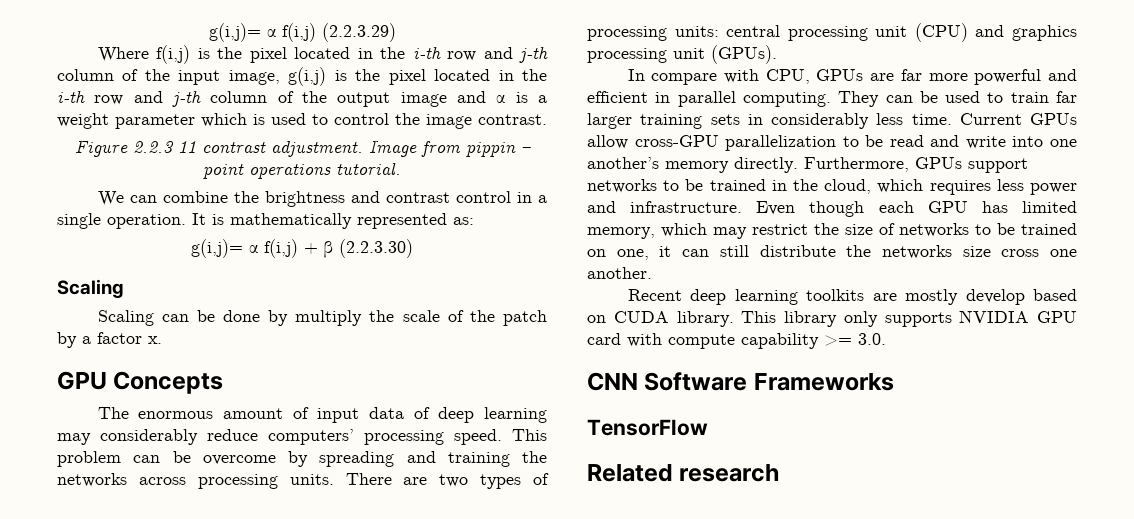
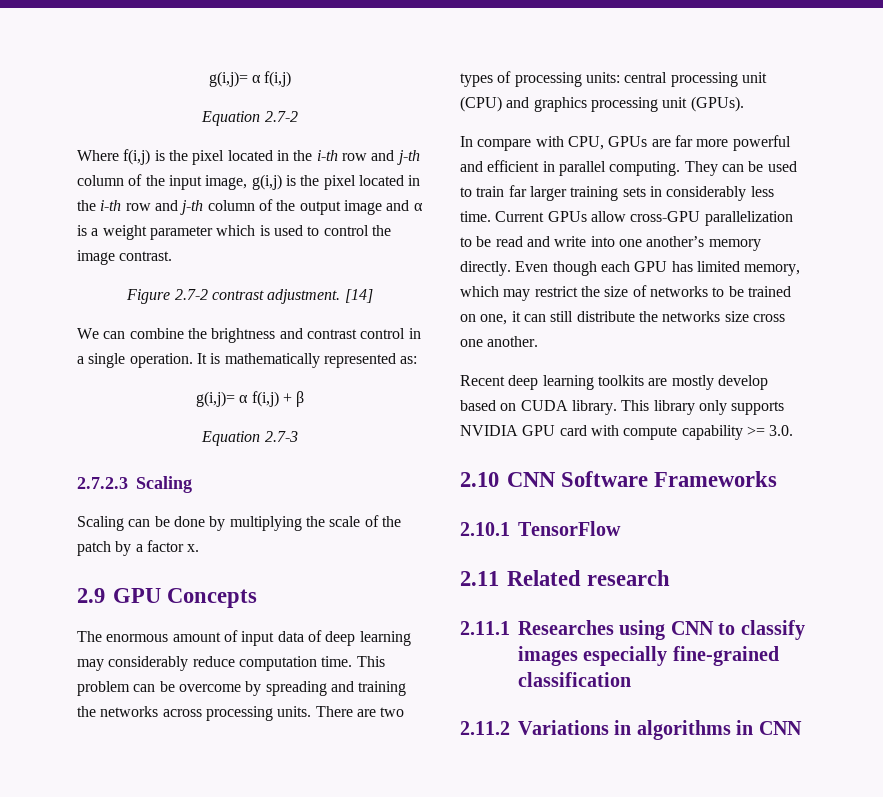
[208,23,396,42] g(i,j)= α f(i,j) (2.2.3.29) -> [208,71,292,87] [201,111,298,126] g(i,j)= α f(i,j) // Equation 2.7-2
[132,140,531,157] [203,162,401,179] 2.2.3 11 contrast adjustment. Image from pippin – point operations tutorial. -> [174,289,373,304] 2.7-2 contrast adjustment. [14]
[339,239,413,258] (2.2.3.30) // -> [201,431,298,446] [77,477,128,489] // Equation 2.7-3 // 2.7.2.3
[295,310,363,326] multiply -> [229,516,302,531] multiplying
(162, 340) none -> [77,588,105,603] 2.9
[268,429,502,445] computers’ processing speed. -> [238,656,353,671] computation time.
[804,157,1028,173] [587,179,1077,195] [587,201,743,213] Furthermore, GPUs support networks to be trained in the cloud, which requires less power and infrastructure. -> (511, 268) none
(886, 339) none -> [460,472,499,487] 2.10
(894, 382) none -> [460,522,510,536] 2.10.1
(708, 427) none -> [460,571,499,586] 2.11
(780, 473) none -> [460,620,805,640] [518,646,779,666] [518,672,631,687] [460,720,802,740] // 2.11.1 Researches using CNN to classify images especially fine-grained classification // 2.11.2 Variations in algorithms in CNN

